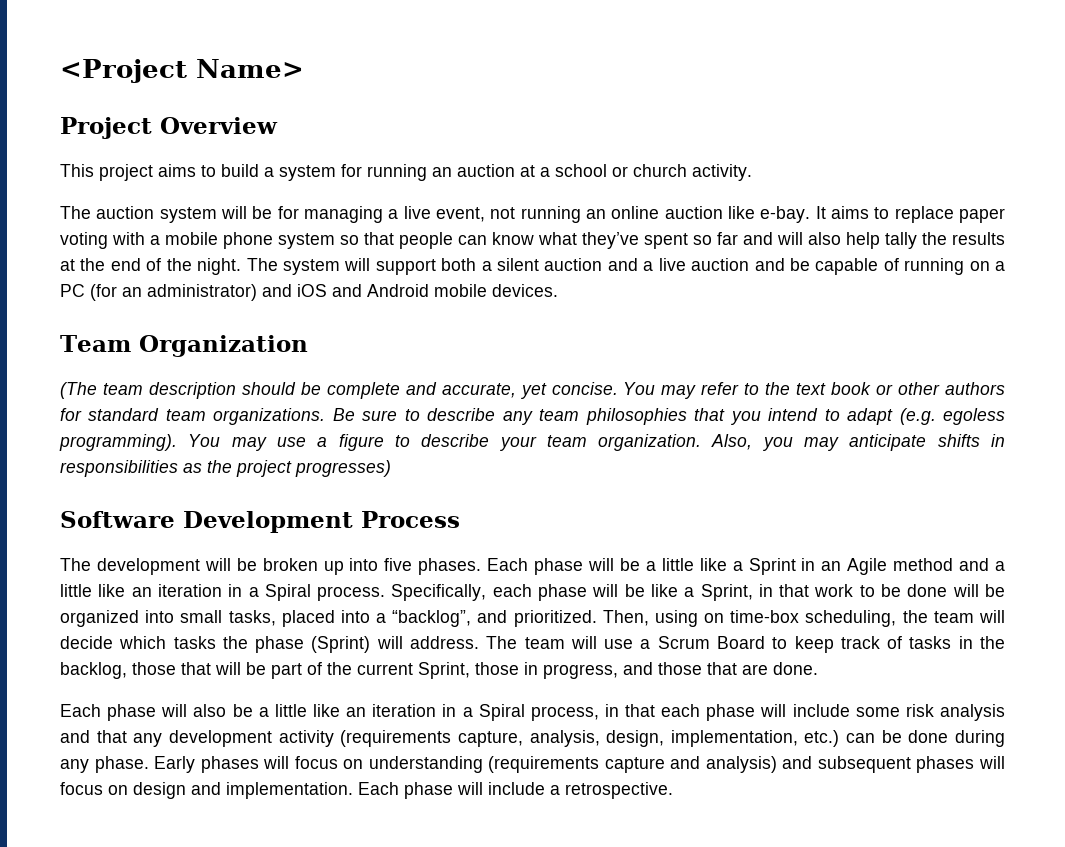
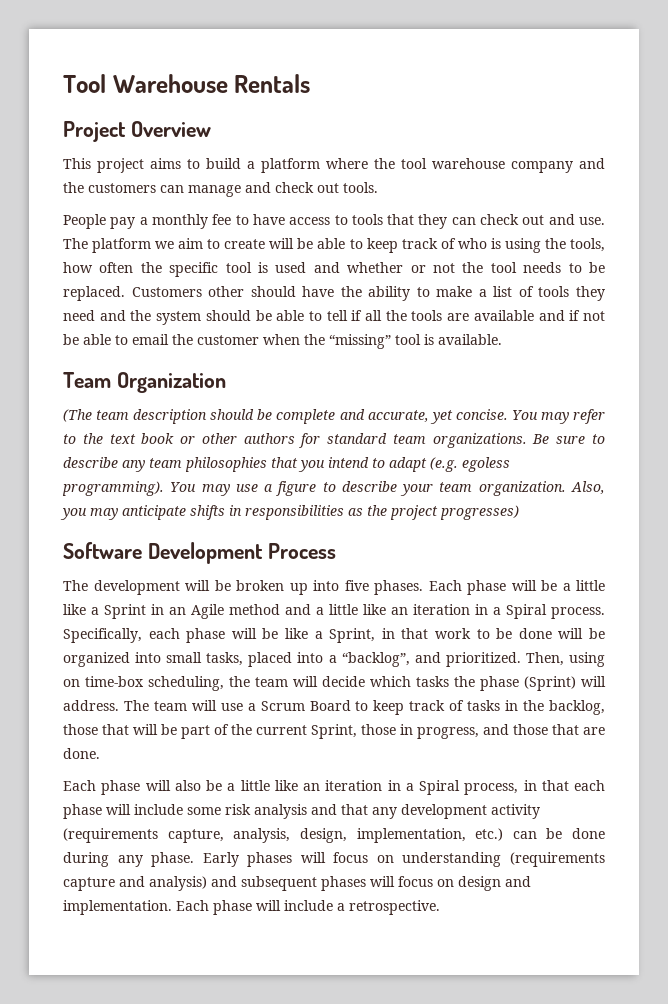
[60,59,304,83] <Project Name> -> [63,74,311,93] Tool Warehouse Rentals
[279,164,752,181] [60,206,1006,223] [60,232,1005,249] [60,258,1005,275] [60,284,558,301] system for running an auction at a school or church activity. // The auction system will be for managing a live event, not running an online auction like e-bay. It aims to replace paper voting with a mobile phone system so that people can know what they’ve spent so far and will also help tally the results at the end of the night. The system will support both a silent auction and a live auction and be capable of running on a PC (for an administrator) and iOS and Android mobile devices. -> [261,158,605,173] [63,182,378,197] [63,214,605,229] [63,238,605,253] [63,262,605,277] [63,286,606,301] [63,310,605,325] [63,334,502,349] platform where the tool warehouse company and the customers can manage and check out tools. // People pay a monthly fee to have access to tools that they can check out and use. The platform we aim to create will be able to keep track of who is using the tools, how often the specific tool is used and whether or not the tool needs to be replaced. Customers other should have the ability to make a list of tools they need and the system should be able to tell if all the tools are available and if not be able to email the customer when the “missing” tool is available.

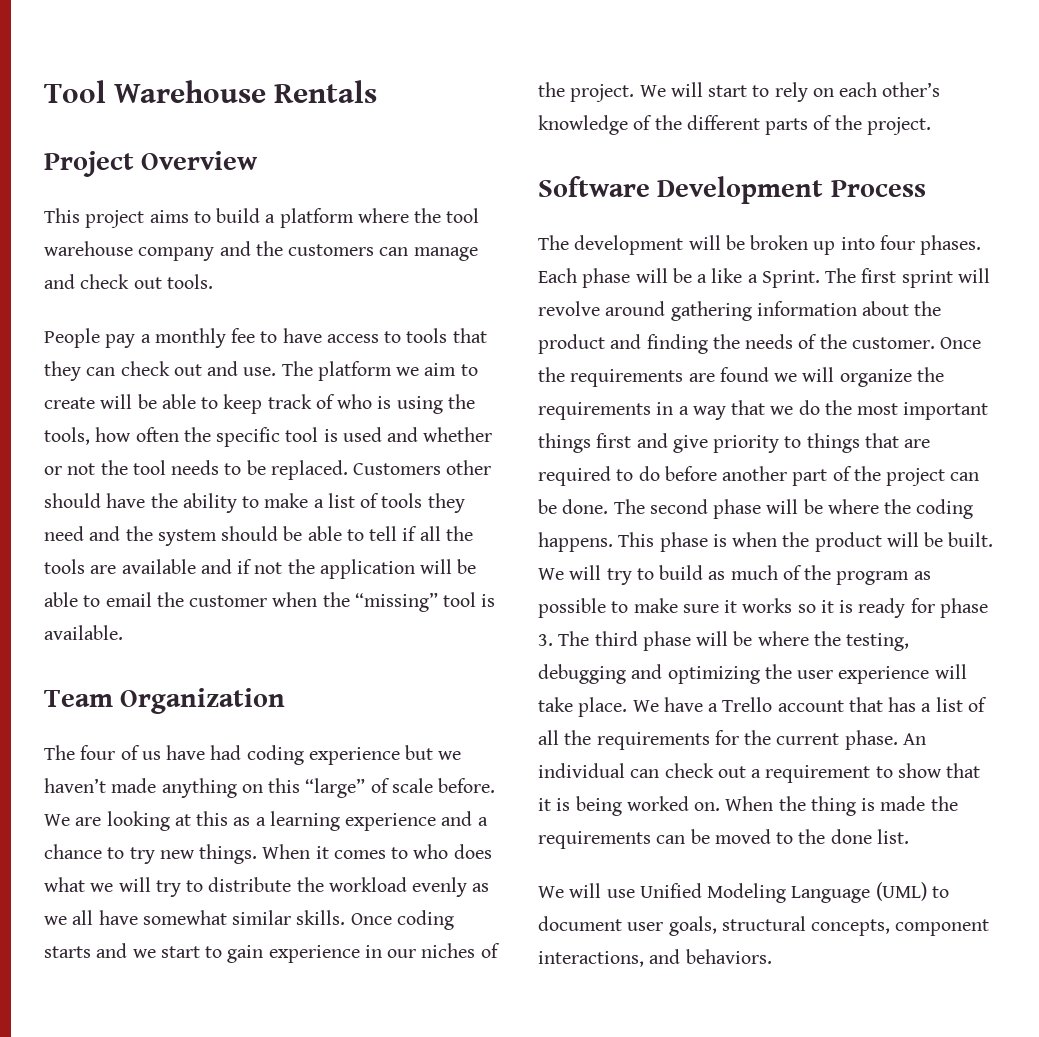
(605, 316) none -> [287,559,453,579] the application will
[63,409,605,424] [63,433,605,448] [63,457,510,472] [62,481,605,496] [60,505,519,520] (The team description should be complete and accurate, yet concise. You may refer to the text book or other authors for standard team organizations. Be sure to describe any team philosophies that you intend to adapt (e.g. egoless programming). You may use a figure to describe your team organization. Also, you may anticipate shifts in responsibilities as the project progresses) -> [44,745,462,765] [44,778,496,798] [44,811,488,831] [44,844,492,864] [44,877,490,897] [44,910,454,930] [44,943,500,963] [538,82,941,102] [538,115,931,135] The four of us have had coding experience but we haven’t made anything on this “large” of scale before. We are looking at this as a learning experience and a chance to try new things. When it comes to who does what we will try to distribute the workload evenly as we all have somewhat similar skills. Once coding starts and we start to gain experience in our niches of the project. We will start to rely on each other’s knowledge of the different parts of the project.
[344,580,369,591] five -> [879,235,915,250] four
[576,580,605,591] [63,604,605,619] [63,628,606,643] [63,652,605,667] [63,676,606,691] [63,700,605,715] [63,724,605,739] [63,748,100,759] [63,780,605,795] [63,804,540,819] [63,828,605,843] [63,852,605,867] [63,876,531,891] [63,900,440,915] little like a Sprint in an Agile method and a little like an iteration in a Spiral process. Specifically, each phase will be like a Sprint, in that work to be done will be organized into small tasks, placed into a “backlog”, and prioritized. Then, using on time-box scheduling, the team will decide which tasks the phase (Sprint) will address. The team will use a Scrum Board to keep track of tasks in the backlog, those that will be part of the current Sprint, those in progress, and those that are done. // Each phase will also be a little like an iteration in a Spiral process, in that each phase will include some risk analysis and that any development activity (requirements capture, analysis, design, implementation, etc.) can be done during any phase. Early phases will focus on understanding (requirements capture and analysis) and subsequent phases will focus on design and implementation. Each phase will include a retrospective. -> [711,268,990,288] [538,301,942,321] [538,334,982,354] [538,367,944,387] [538,400,989,420] [538,433,931,453] [538,466,980,486] [538,499,974,519] [538,532,994,552] [538,565,931,585] [538,598,988,618] [538,631,910,651] [538,664,967,684] [538,697,987,717] [538,730,926,750] [538,763,981,783] [538,796,958,816] [538,829,909,849] [538,882,949,903] [538,916,990,936] [538,949,772,967] like a Sprint. The first sprint will revolve around gathering information about the product and finding the needs of the customer. Once the requirements are found we will organize the requirements in a way that we do the most important things first and give priority to things that are required to do before another part of the project can be done. The second phase will be where the coding happens. This phase is when the product will be built. We will try to build as much of the program as possible to make sure it works so it is ready for phase 3. The third phase will be where the testing, debugging and optimizing the user experience will take place. We have a Trello account that has a list of all the requirements for the current phase. An individual can check out a requirement to show that it is being worked on. When the thing is made the requirements can be moved to the done list. // We will use Unified Modeling Language (UML) to document user goals, structural concepts, component interactions, and behaviors.

